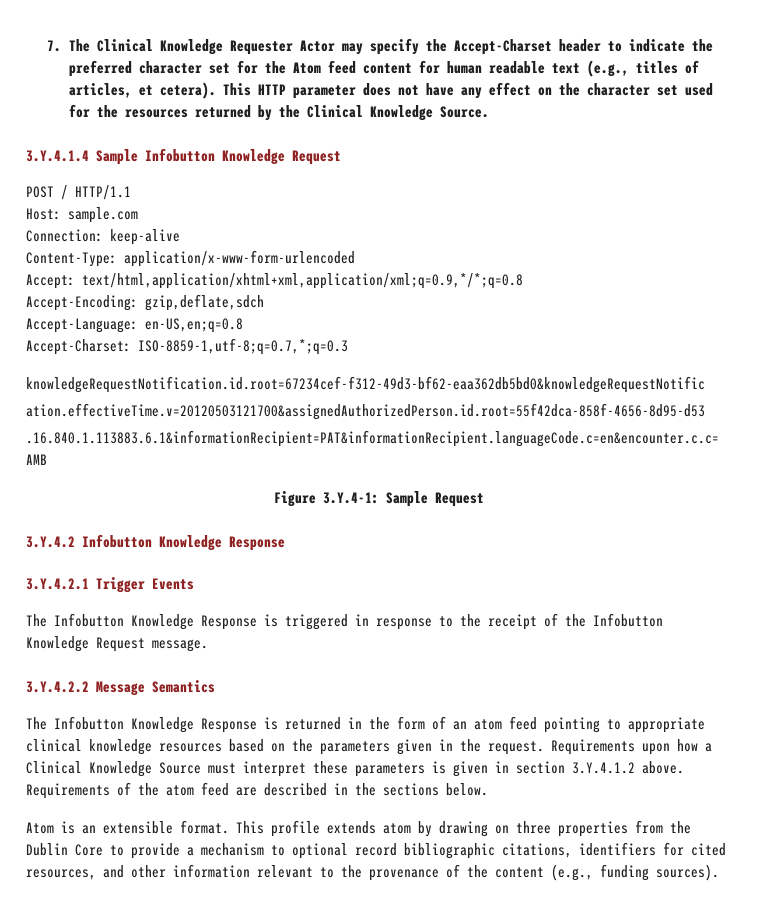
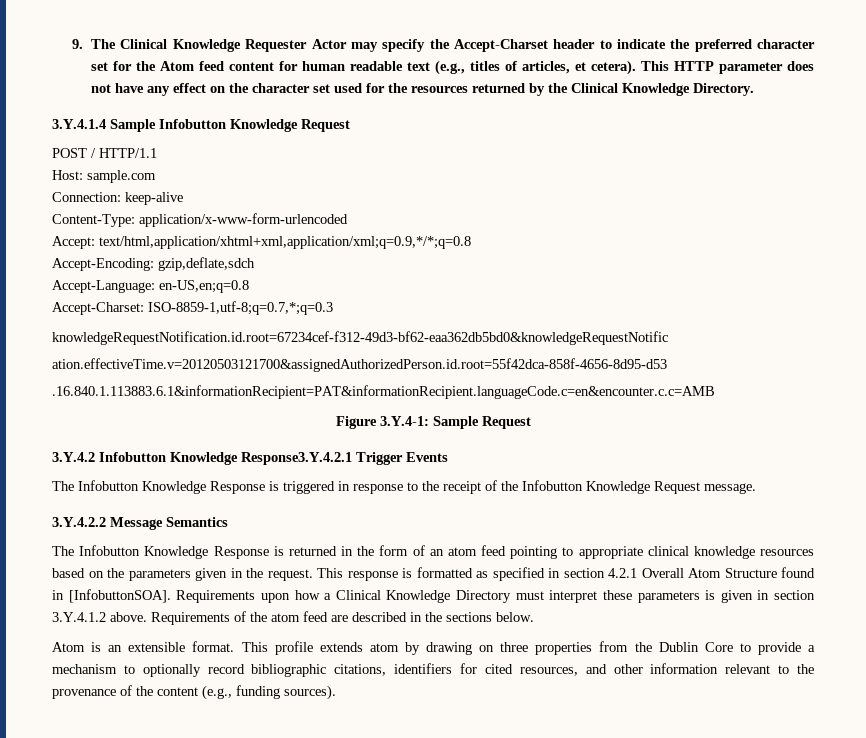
[47,40,62,52] 7. -> [71,39,83,49] 9.
[439,106,489,118] Source. -> [693,83,755,96] Directory.
[229,536,285,551] [26,578,89,590] Response // 3.Y.4.2.1 -> [241,452,352,465] Response3.Y.4.2.1
(544, 748) none -> [317,567,815,581] [52,589,171,603] This response is formatted as specified in section 4.2.1 Overall Atom Structure found in [InfobuttonSOA].
[159,762,201,774] Source -> [456,590,511,603] Directory
[292,843,348,859] optional -> [142,664,201,677] optionally

